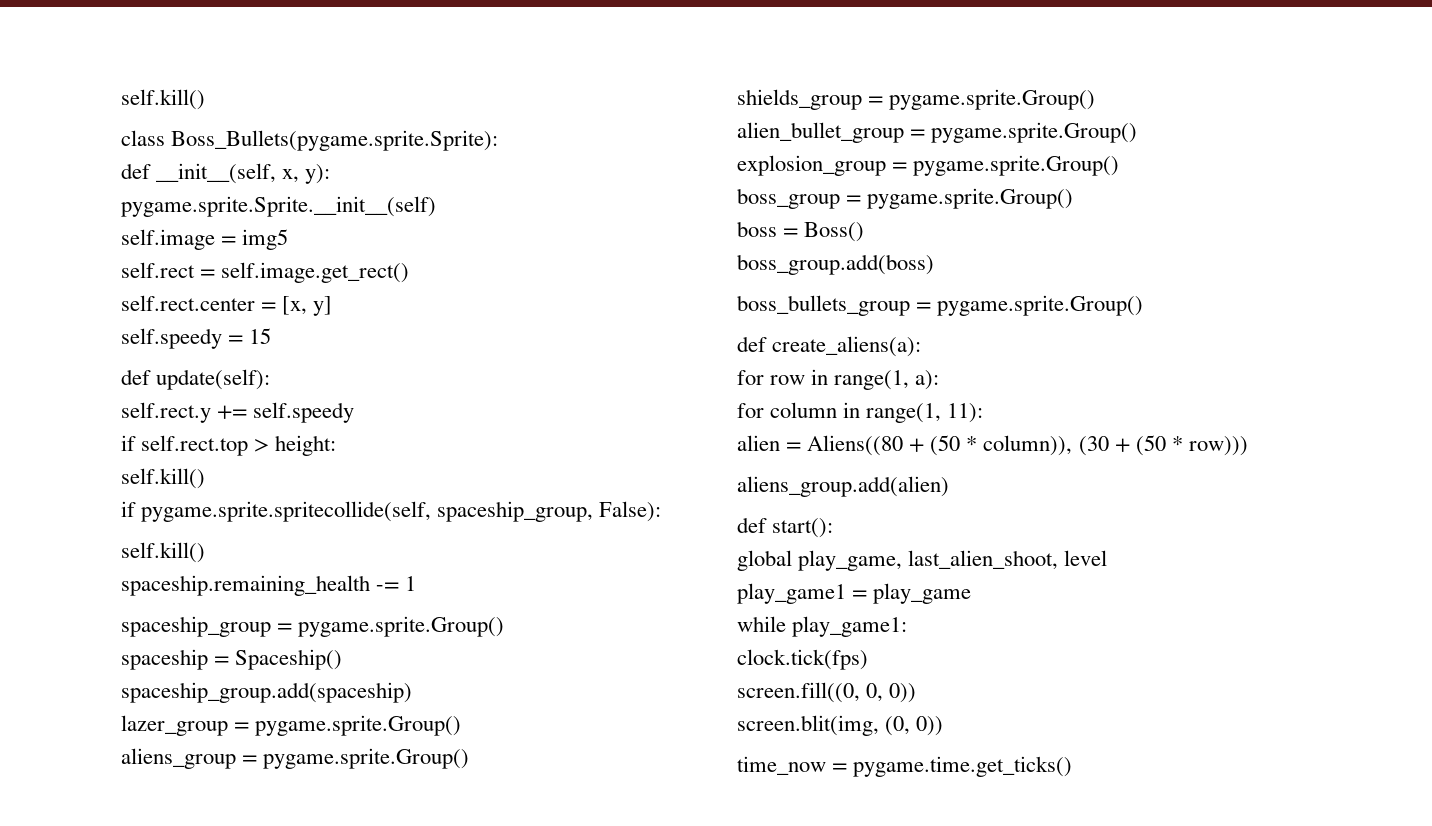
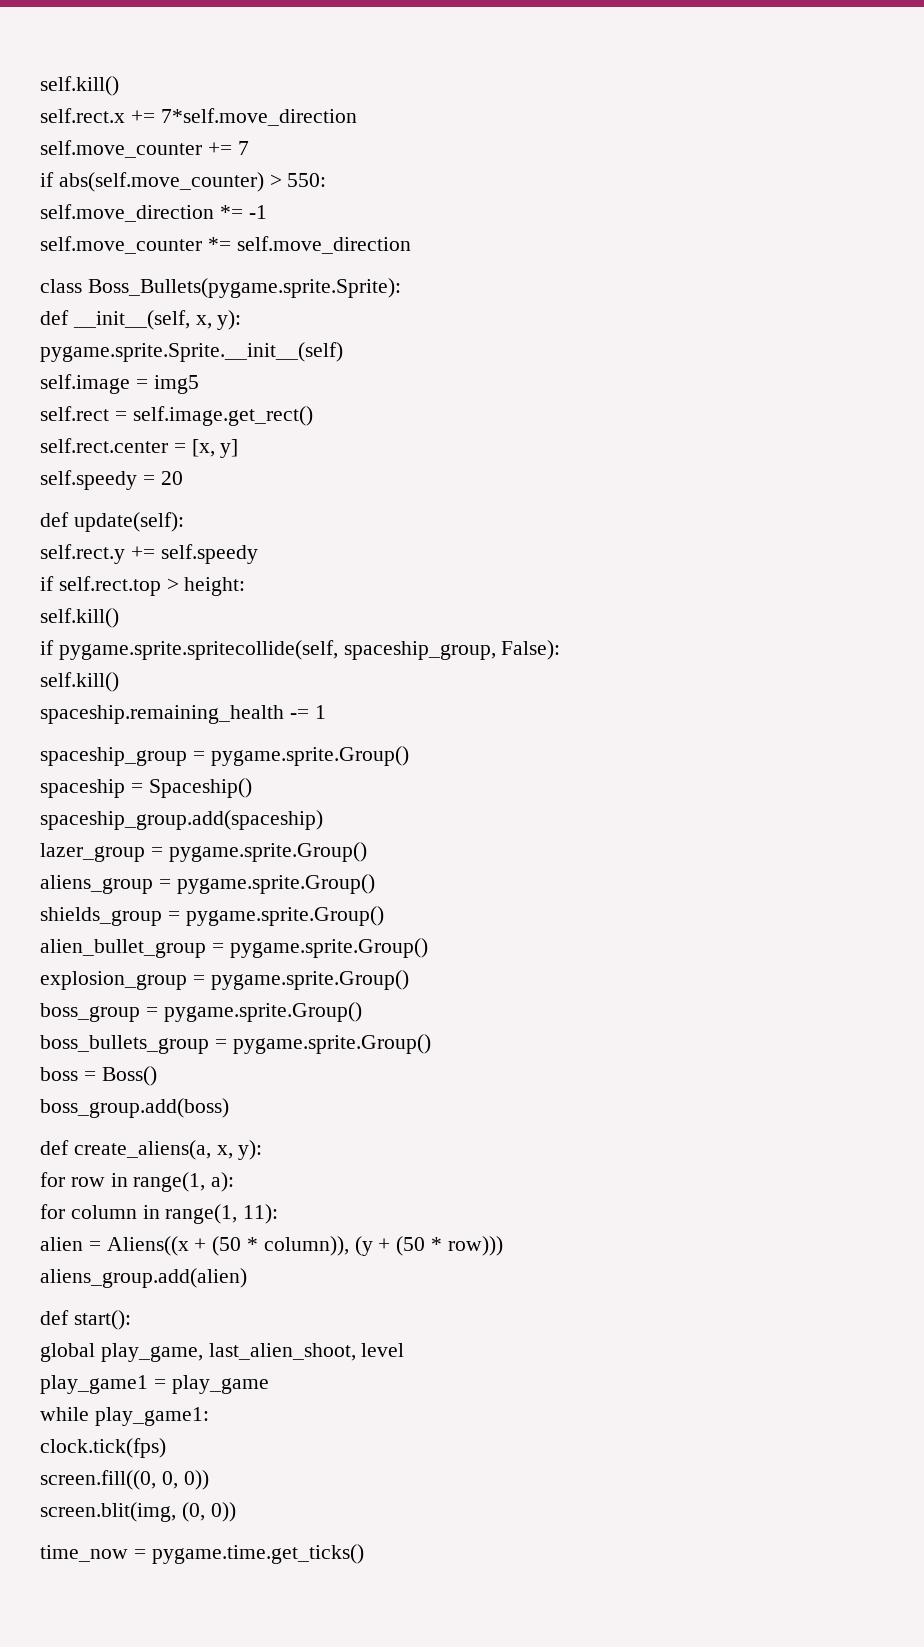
[121,89,205,110] self.kill() -> [40,76,119,96] [40,108,357,126] [40,140,249,158] [40,172,327,192] [40,204,267,222] [40,236,411,254] self.kill() // self.rect.x += 7*self.move_direction // self.move_counter += 7 // if abs(self.move_counter) > 550: // self.move_direction *= -1 // self.move_counter *= self.move_direction
[249,328,272,344] 15 -> [160,471,183,485] 20
(1074, 198) none -> [40,1034,431,1054] // boss_bullets_group = pygame.sprite.Group()
[737,295,1144,316] [737,336,922,357] boss_bullets_group = pygame.sprite.Group() // def create_aliens(a): -> [40,1140,263,1160] def create_aliens(a, x, y):
[807,435,904,456] Aliens((80 -> [106,1236,189,1256] Aliens((x
[1078,436,1109,456] (30 -> [354,1236,373,1256] (y

